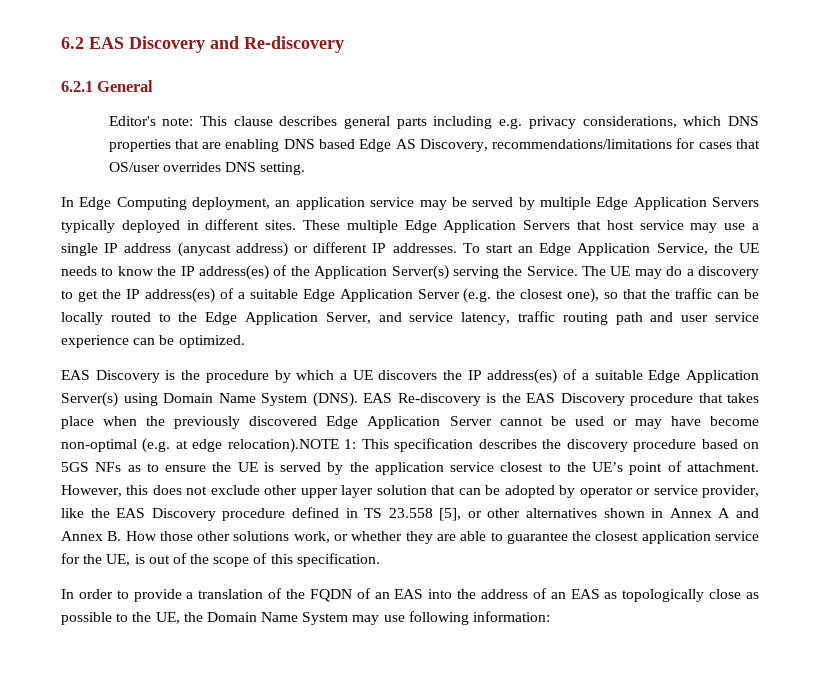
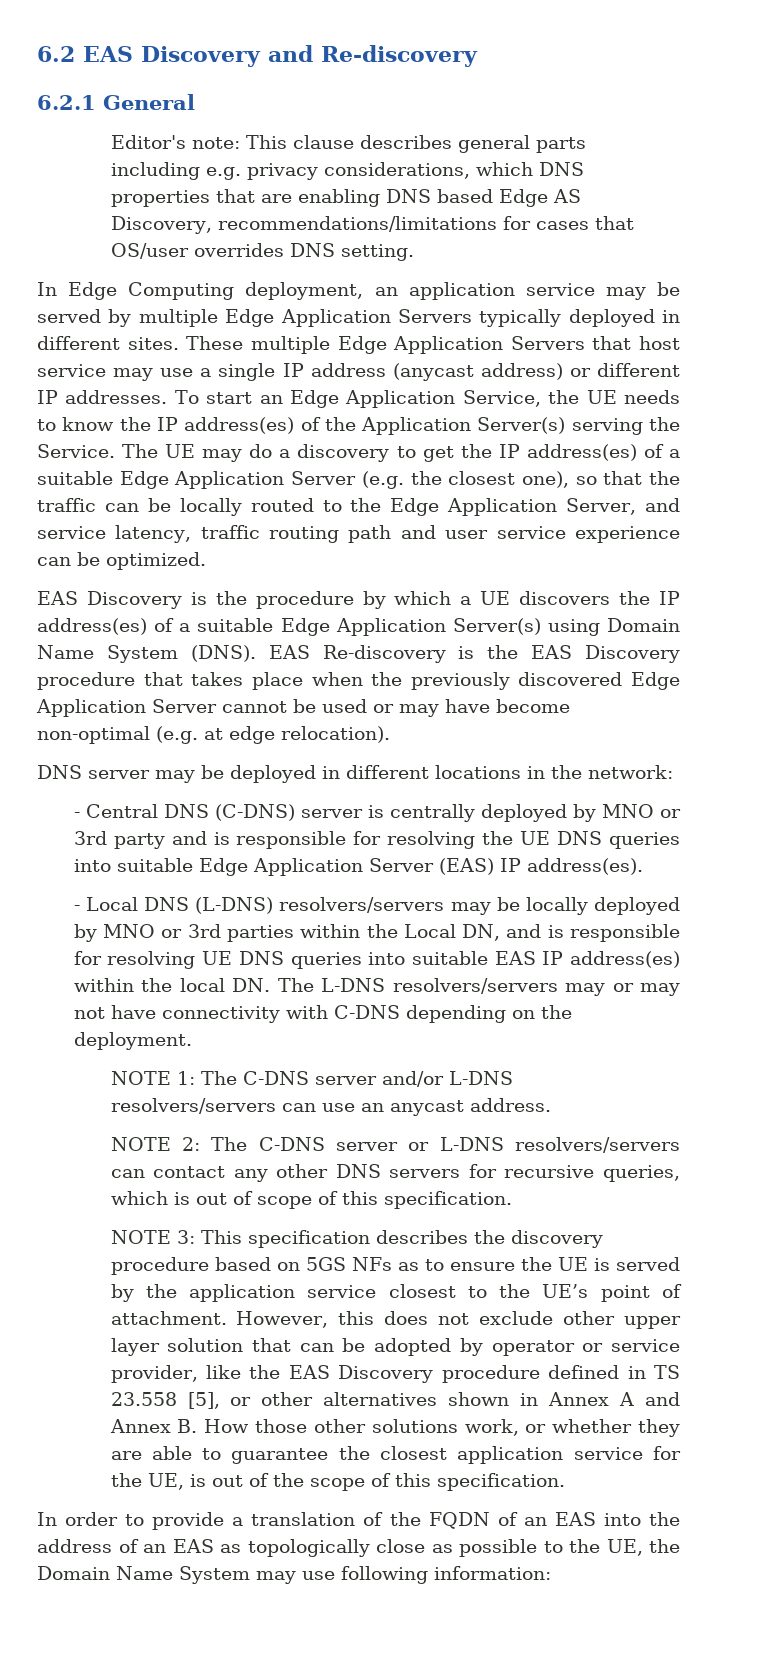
[227,438,357,453] relocation).NOTE 1: -> [281,726,390,743] [37,765,673,783] [73,804,681,822] [73,831,680,849] [73,858,643,876] [73,897,680,915] [73,924,681,942] [73,951,680,969] [73,978,681,996] [73,1005,572,1023] [73,1032,192,1050] [110,1071,513,1087] [110,1098,551,1116] [110,1137,681,1153] [110,1164,680,1182] [110,1191,512,1209] [110,1230,195,1244] relocation). // DNS server may be deployed in different locations in the network: // - Central DNS (C-DNS) server is centrally deployed by MNO or 3rd party and is responsible for resolving the UE DNS queries into suitable Edge Application Server (EAS) IP address(es). // - Local DNS (L-DNS) resolvers/servers may be locally deployed by MNO or 3rd parties within the Local DN, and is responsible for resolving UE DNS queries into suitable EAS IP address(es) within the local DN. The L-DNS resolvers/servers may or may not have connectivity with C-DNS depending on the deployment. // NOTE 1: The C-DNS server and/or L-DNS resolvers/servers can use an anycast address. // NOTE 2: The C-DNS server or L-DNS resolvers/servers can contact any other DNS servers for recursive queries, which is out of scope of this specification. // NOTE 3:

